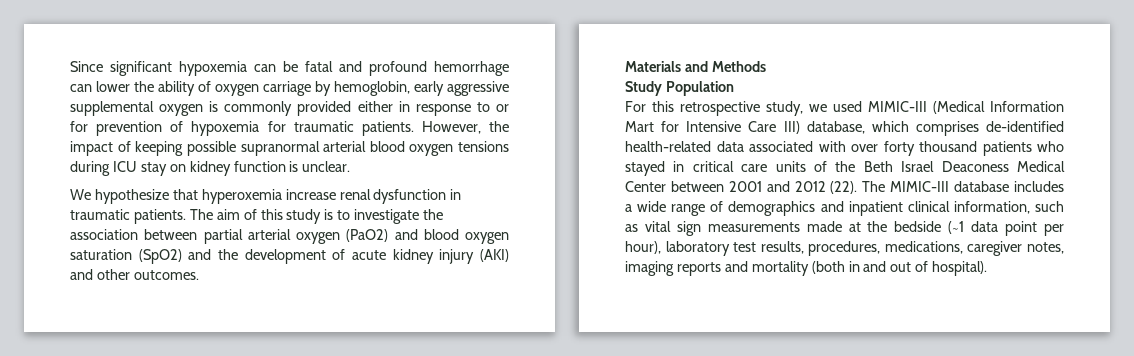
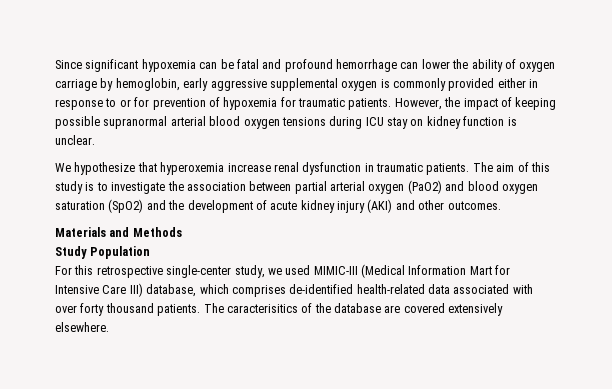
(761, 108) none -> [166,265,232,278] single-center
[982,141,1064,156] [625,161,1065,176] [625,181,1064,194] [625,201,1064,216] [625,221,1064,236] [625,241,1064,256] [625,261,988,276] patients who stayed in critical care units of the Beth Israel Deaconess Medical Center between 2001 and 2012 (22). The MIMIC-III database includes a wide range of demographics and inpatient clinical information, such as vital sign measurements made at the bedside (~1 data point per hour), laboratory test results, procedures, medications, caregiver notes, imaging reports and mortality (both in and out of hospital). -> [157,303,504,316] [55,322,109,332] patients. The caracterisitics of the database are covered extensively elsewhere.

